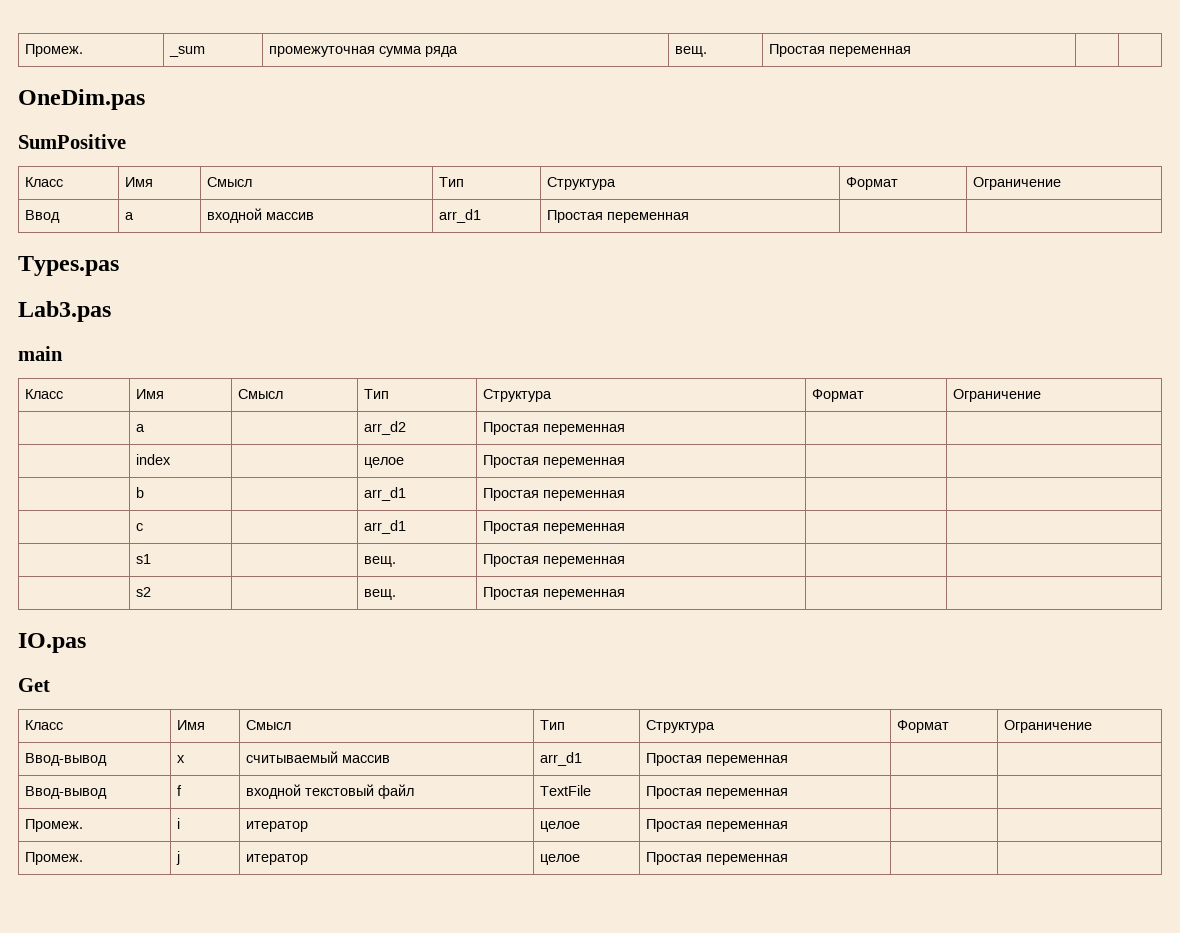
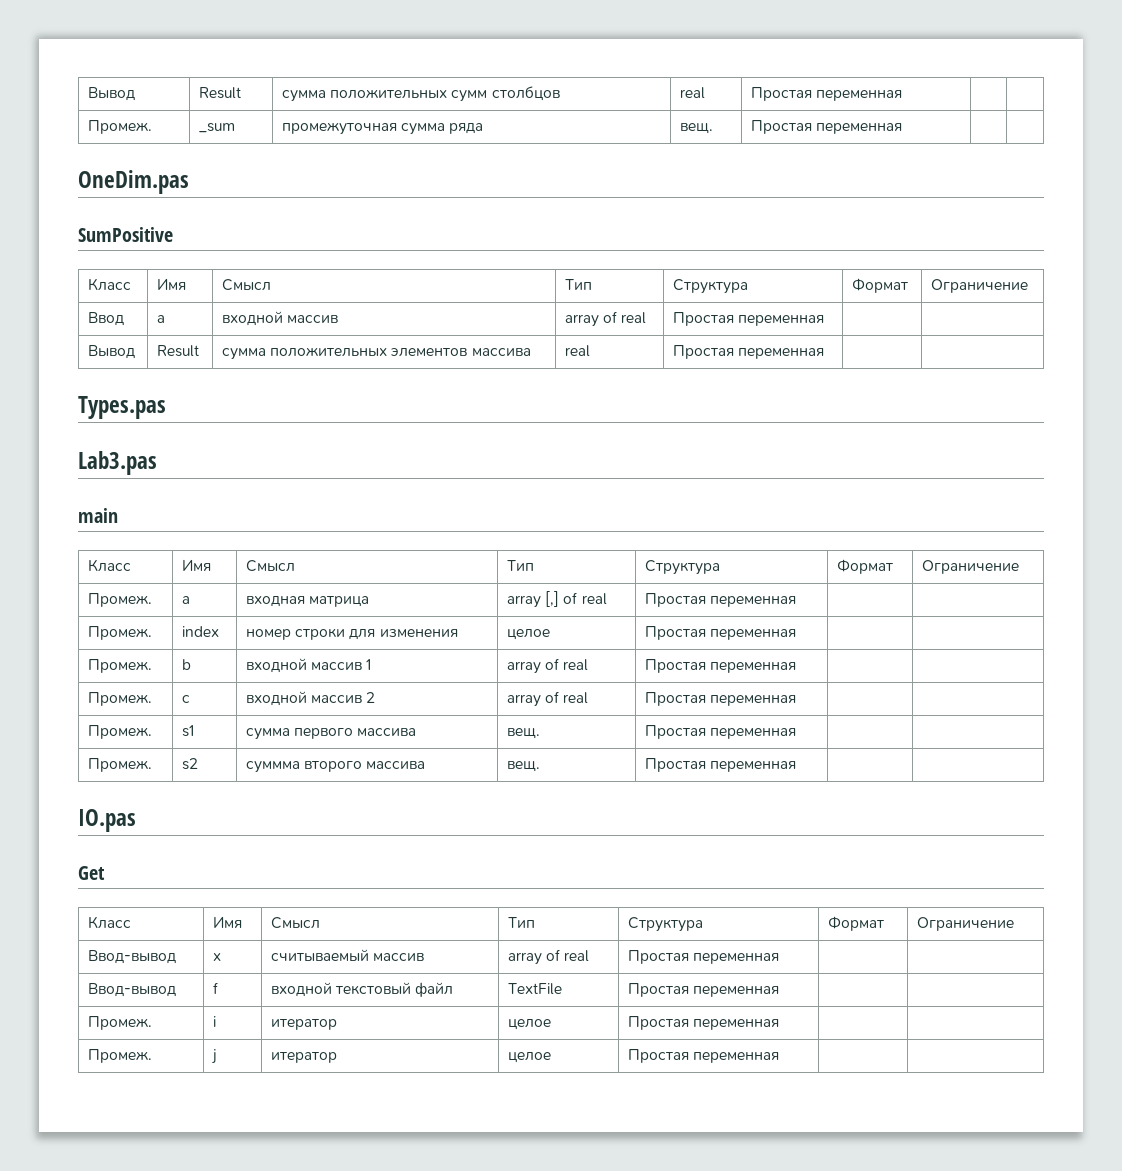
(25, 50) none -> [87,87,135,101] [198,87,241,99] [281,86,560,102] [679,87,705,99] [750,87,903,101] Вывод | Result | сумма положительных сумм столбцов | real | Простая переменная | | //
[439,209,482,223] arr_d1 -> [564,311,647,327] [672,312,825,326] [87,345,135,359] [156,345,199,357] [221,347,531,360] [564,345,590,357] array of real | Простая переменная | | // Вывод | Result | сумма положительных элементов массива | real
[136,424,146,432] [364,421,407,435] [483,422,626,435] | a | | arr_d2 | Простая переменная | | // -> [87,593,152,607] [181,596,190,604] [245,596,370,607] [506,591,607,608] [644,593,797,607] [87,626,152,640] Промеж. | a | входная матрица | array [,] of real | Простая переменная | | // Промеж.
[364,457,405,468] [483,455,626,468] | целое | Простая переменная | | // -> [245,628,458,640] [506,629,550,640] [644,626,797,640] [87,659,152,673] номер строки для изменения | целое | Простая переменная | | // Промеж.
[364,487,407,501] [483,488,626,501] | arr_d1 | Простая переменная | | // -> [245,658,372,673] [506,658,589,674] [644,659,797,673] [87,692,152,706] входной массив 1 | array of real | Простая переменная | | // Промеж.
[364,520,407,534] [483,521,626,534] | arr_d1 | Простая переменная | | // -> [245,691,376,706] [506,691,589,707] [644,692,797,706] [87,725,152,739] входной массив 2 | array of real | Простая переменная | | // Промеж.
[364,556,397,567] [483,554,626,567] | вещ. | Простая переменная | | // -> [245,728,417,740] [506,728,540,739] [644,725,797,739] [87,758,152,772] сумма первого массива | вещ. | Простая переменная | | // Промеж.
(152, 592) none -> [245,761,426,773] суммма второго массива
[540,752,583,766] arr_d1 -> [507,949,590,965] array of real

